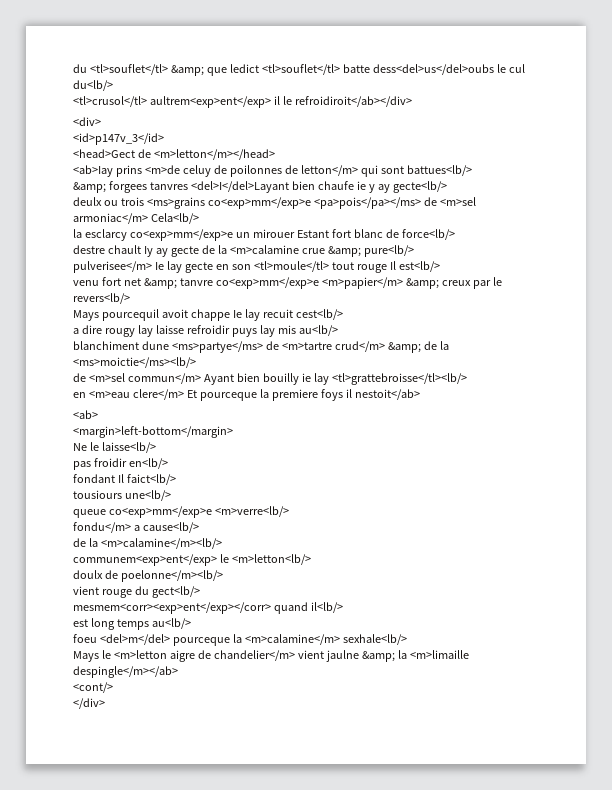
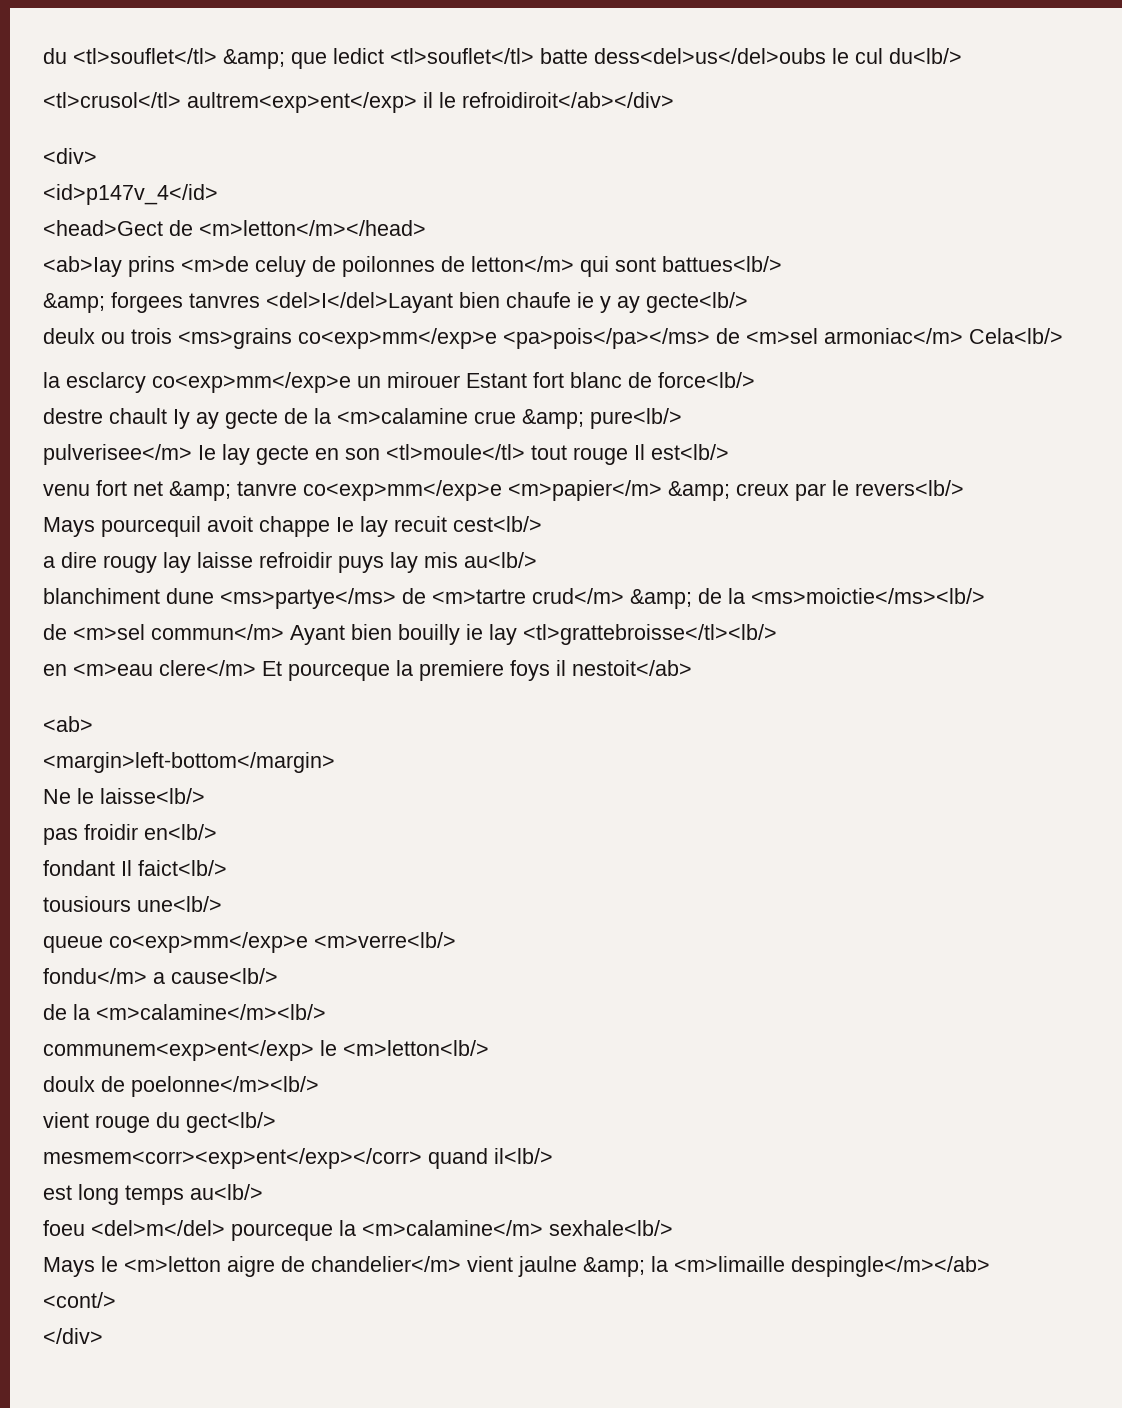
[73,133,164,145] <id>p147v_3</id> -> [43,184,218,205] <id>p147v_4</id>

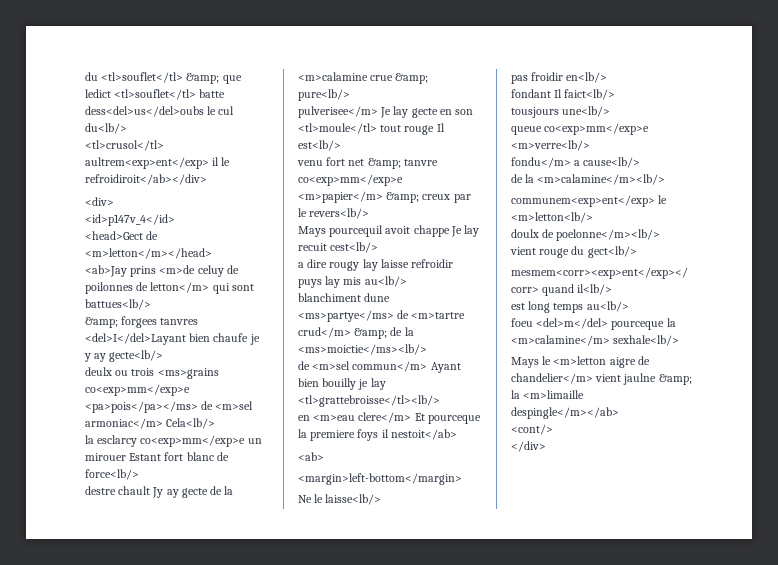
[43,256,122,277] <ab>Iay -> [85,265,127,277] <ab>Jay
[577,292,594,308] ie -> [249,334,260,345] je
[173,409,190,429] Iy -> [152,487,164,498] Jy
[198,445,216,460] Ie -> [380,107,392,118] Je
[336,517,354,532] Ie -> [450,226,462,237] Je
[466,624,483,640] ie -> [358,379,369,390] je
[43,896,131,912] tousiours -> [511,107,559,118] tousjours

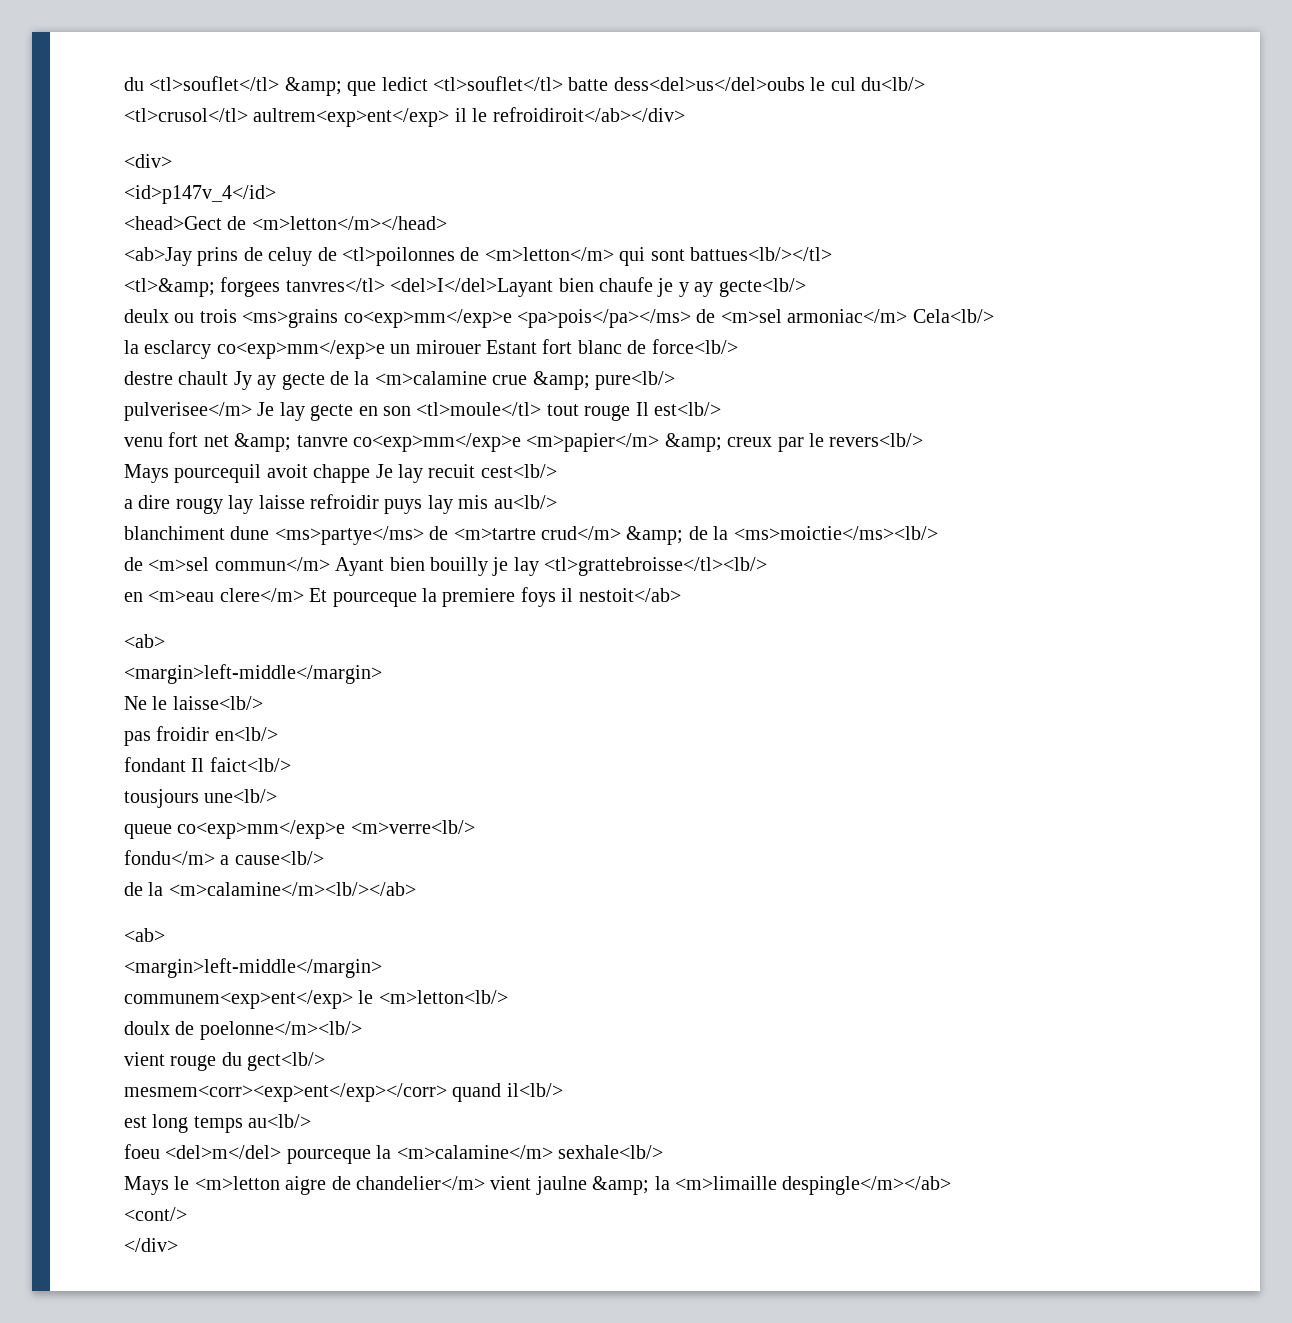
[159,265,196,274] <m>de -> [243,247,263,261] de
[85,282,254,294] [85,299,151,310] [85,316,199,328] poilonnes de letton</m> qui sont battues<lb/> // &amp; forgees tanvres -> [342,247,832,266] [124,277,385,297] <tl>poilonnes de <m>letton</m> qui sont battues<lb/></tl> // <tl>&amp; forgees tanvres</tl>
[298,473,462,485] <margin>left-bottom</margin> -> [124,664,382,684] <margin>left-middle</margin>
[537,174,666,185] <m>calamine</m><lb/> -> [168,882,416,896] [124,928,165,942] [124,958,382,978] <m>calamine</m><lb/></ab> // <ab> // <margin>left-middle</margin>

